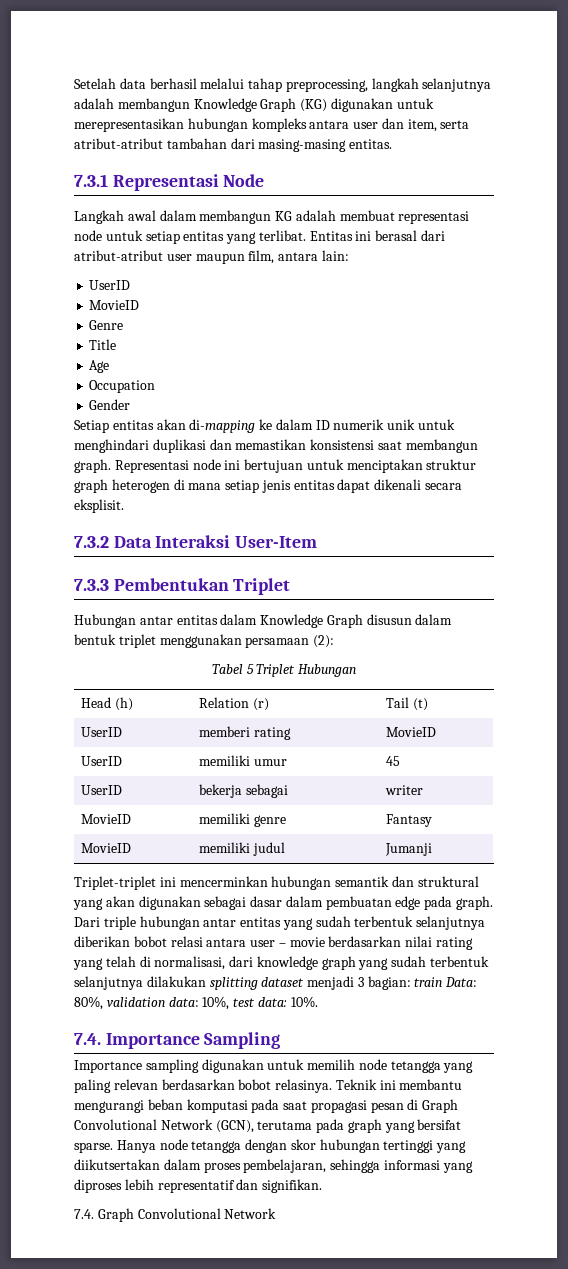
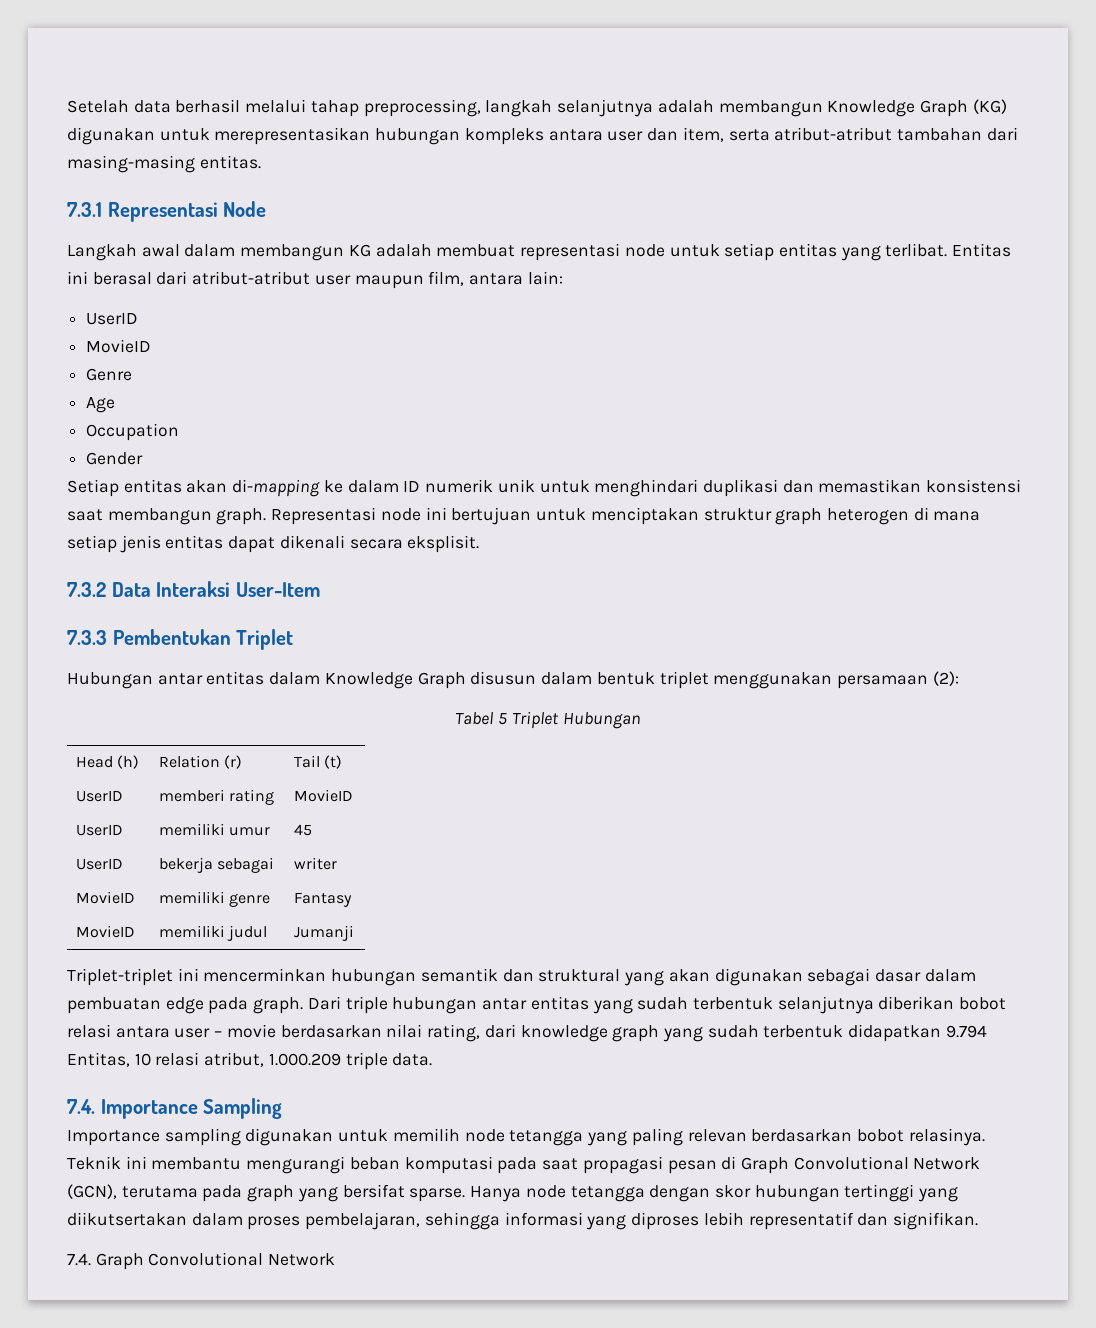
[89,339,117,350] // Title -> (133, 374) none
[436,937,474,950] [73,956,226,970] rating yang telah di normalisasi, -> [427,1024,481,1042] rating,
[74,976,478,990] [74,996,318,1010] selanjutnya dilakukan splitting dataset menjadi 3 bagian: train Data: 80%, validation data: 10%, test data: 10%. -> [848,1024,987,1042] [67,1052,433,1070] didapatkan 9.794 Entitas, 10 relasi atribut, 1.000.209 triple data.

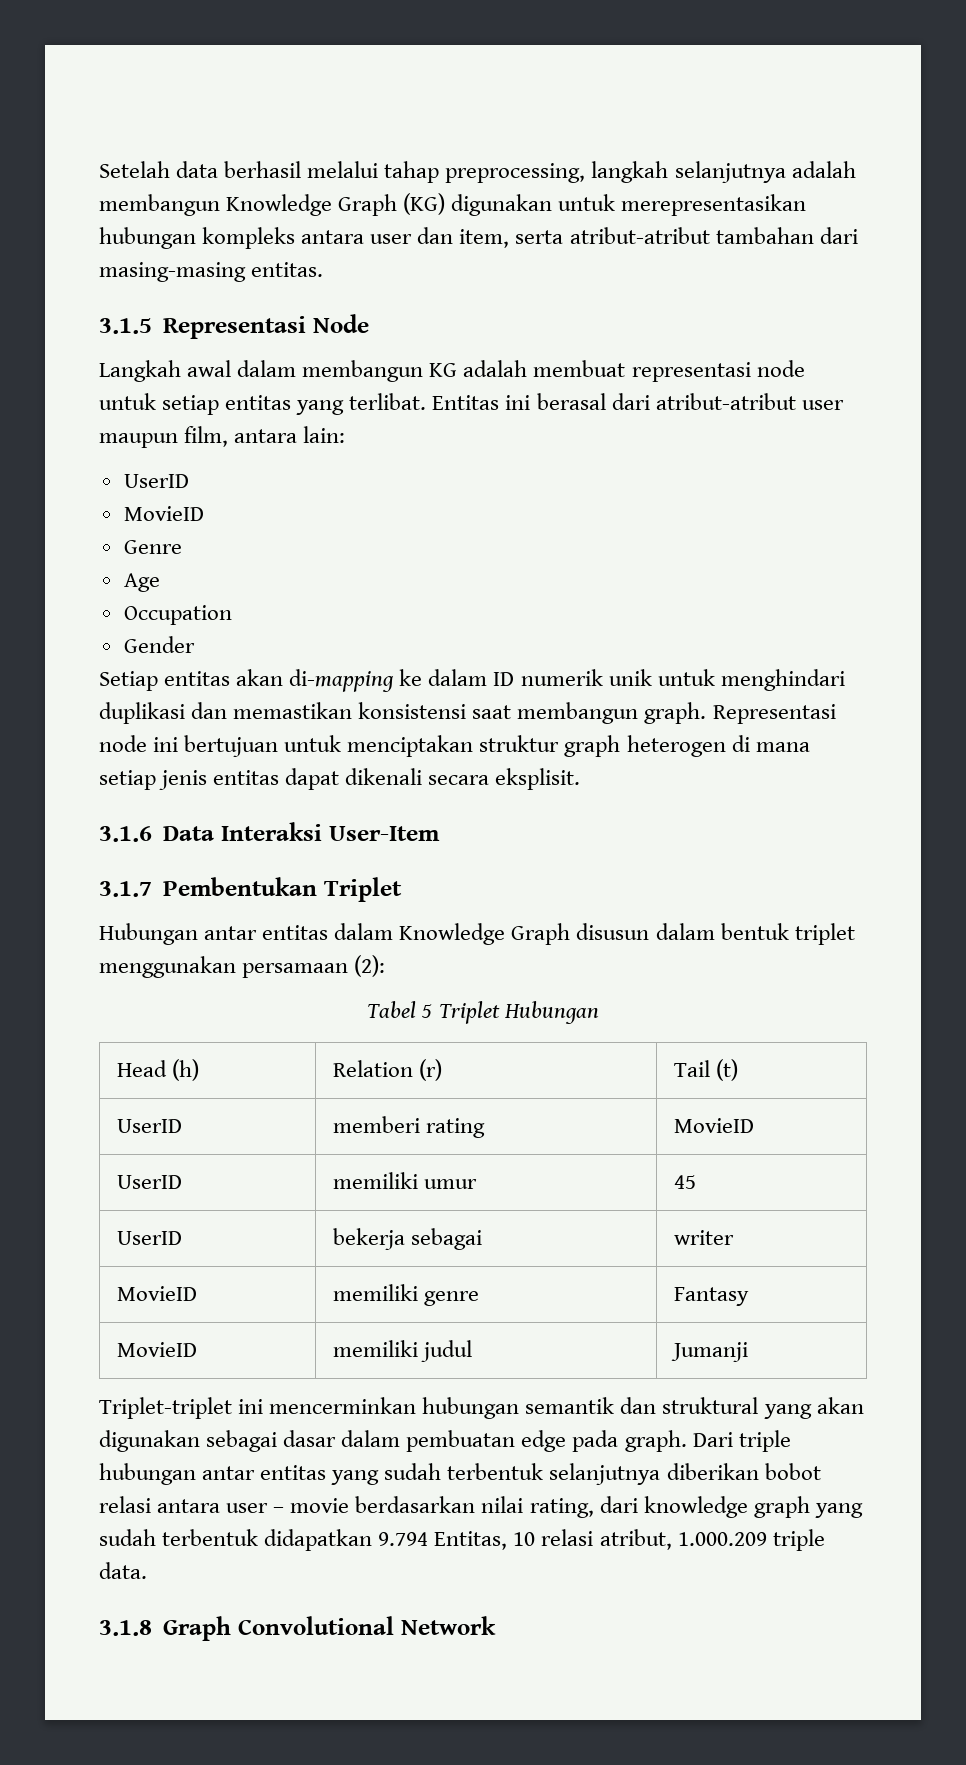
[67,202,102,217] 7.3.1 -> [99,318,152,334] 3.1.5
[67,582,106,597] 7.3.2 -> [99,826,152,842] 3.1.6
[67,630,107,645] 7.3.3 -> [99,881,152,897] 3.1.7
[67,1098,283,1119] [67,1128,985,1146] [67,1156,981,1174] [67,1184,959,1202] [67,1212,978,1230] [67,1253,91,1266] 7.4. Importance Sampling // Importance sampling digunakan untuk memilih node tetangga yang paling relevan berdasarkan bobot relasinya. Teknik ini membantu mengurangi beban komputasi pada saat propagasi pesan di Graph Convolutional Network (GCN), terutama pada graph yang bersifat sparse. Hanya node tetangga dengan skor hubungan tertinggi yang diikutsertakan dalam proses pembelajaran, sehingga informasi yang diproses lebih representatif dan signifikan. // 7.4. -> [99,1620,152,1636] 3.1.8

